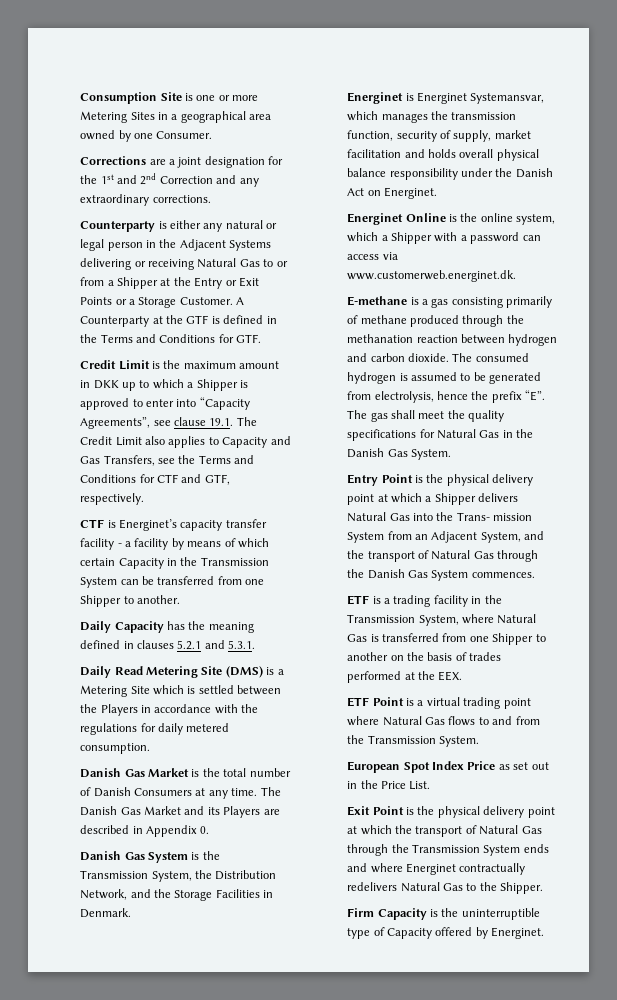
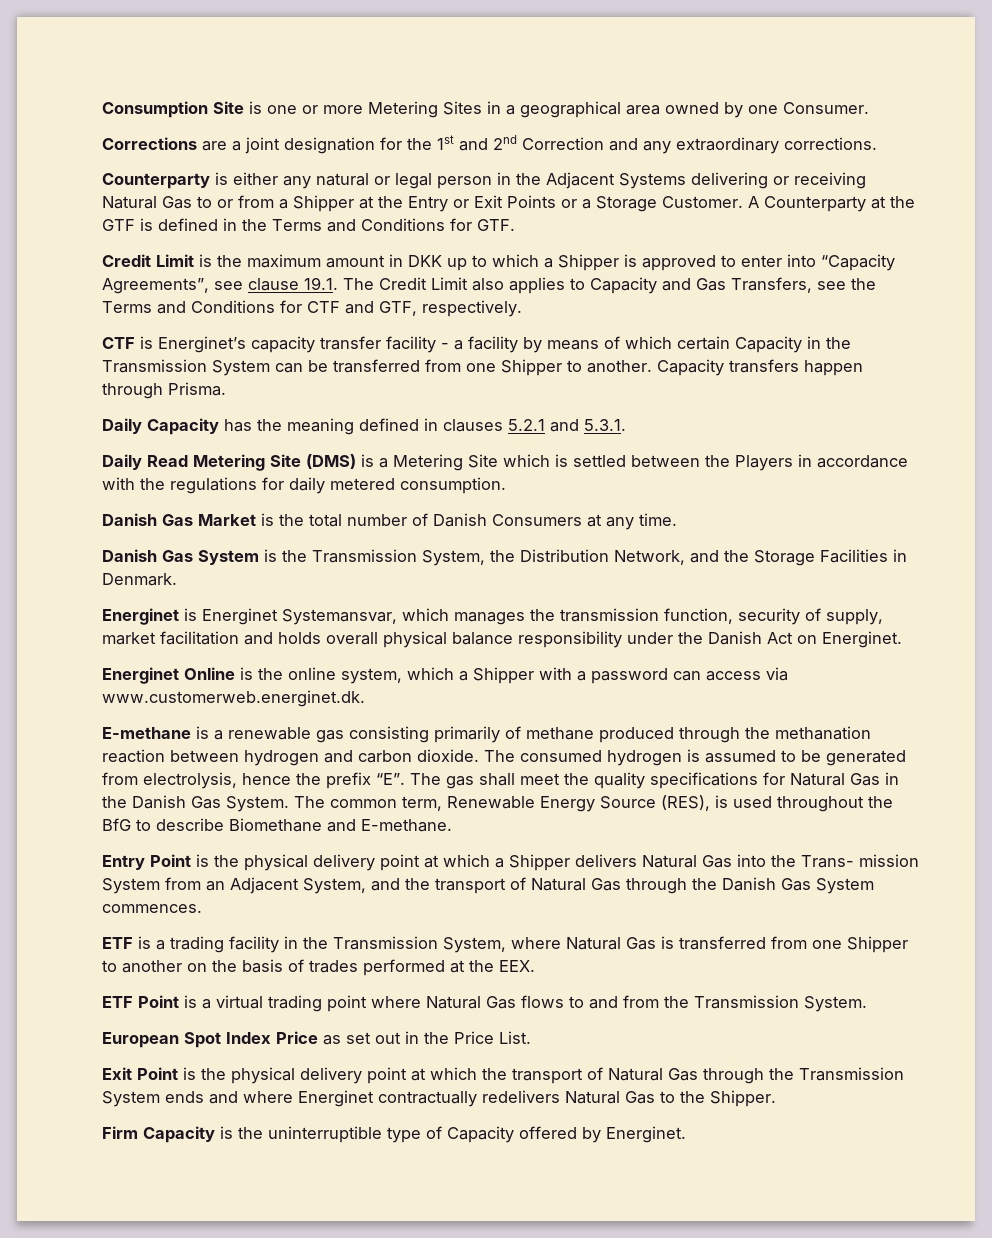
(181, 599) none -> [656,359,863,376] [101,382,226,399] Capacity transfers happen through Prisma.
[260,787,281,796] [80,806,280,818] [80,825,210,837] The Danish Gas Market and its Players are described in Appendix 0. -> (677, 519) none
(429, 302) none -> [227,727,311,740] renewable
(452, 454) none -> [293,795,893,812] [101,818,452,832] The common term, Renewable Energy Source (RES), is used throughout the BfG to describe Biomethane and E-methane.

